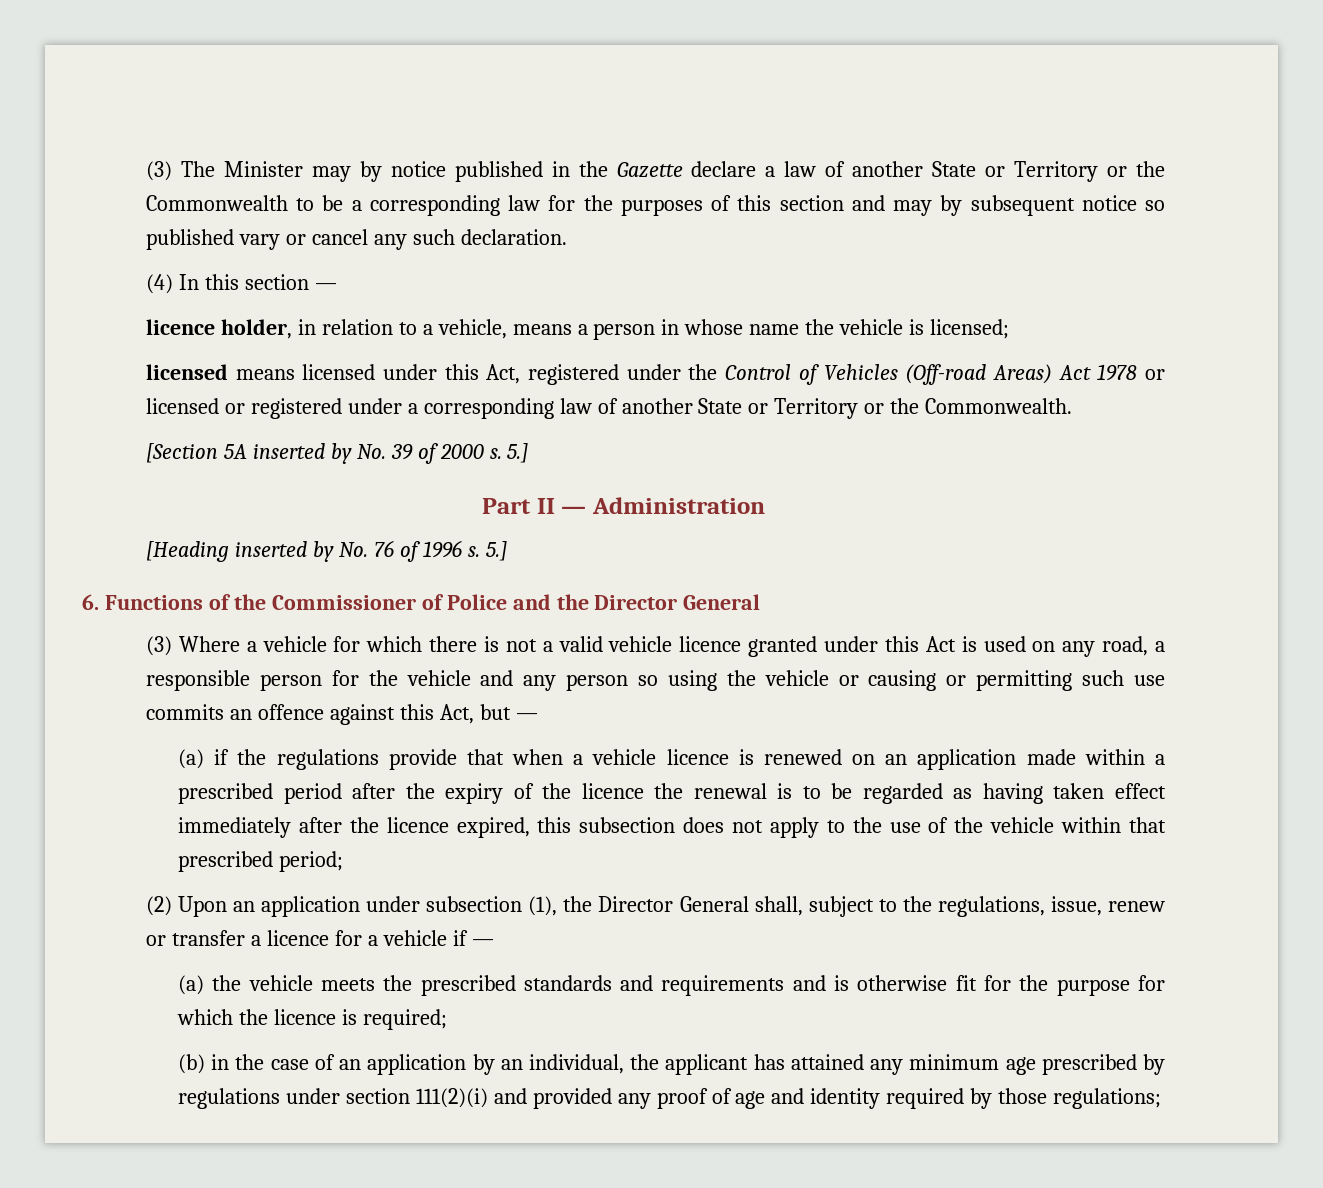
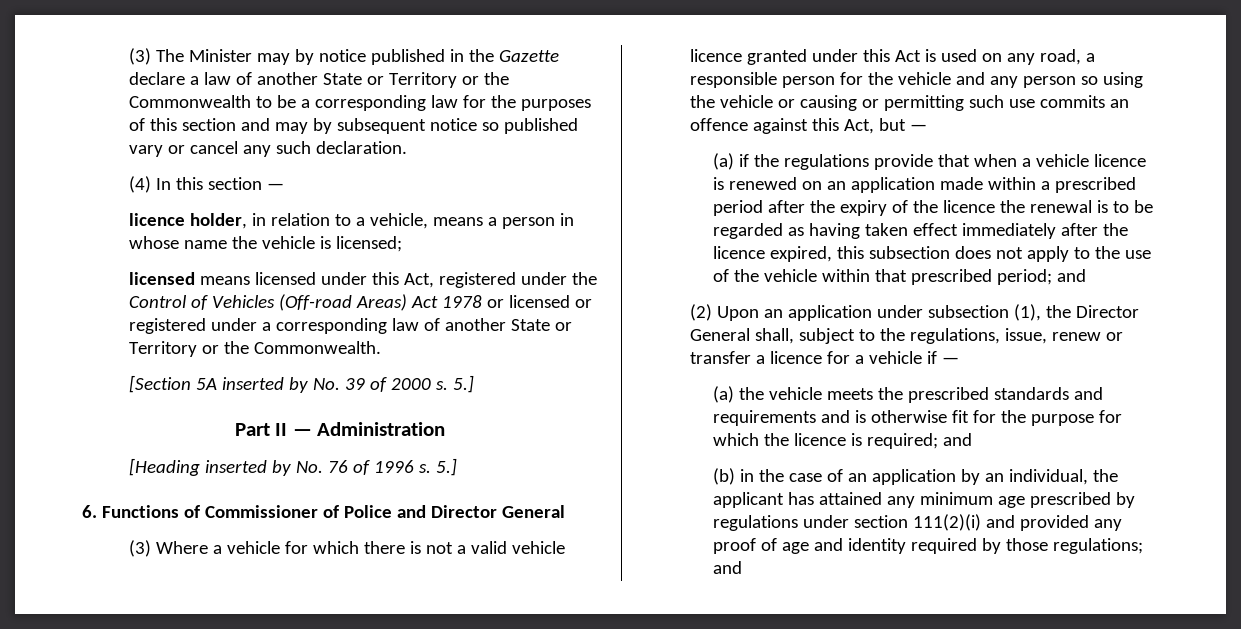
[233,594,266,610] the -> (200, 511) none
[556,594,589,610] the -> (426, 511) none
(343, 861) none -> [1057,269,1087,282] and
(447, 1019) none -> [943,433,973,446] and
(1162, 1098) none -> [713,561,743,574] and

